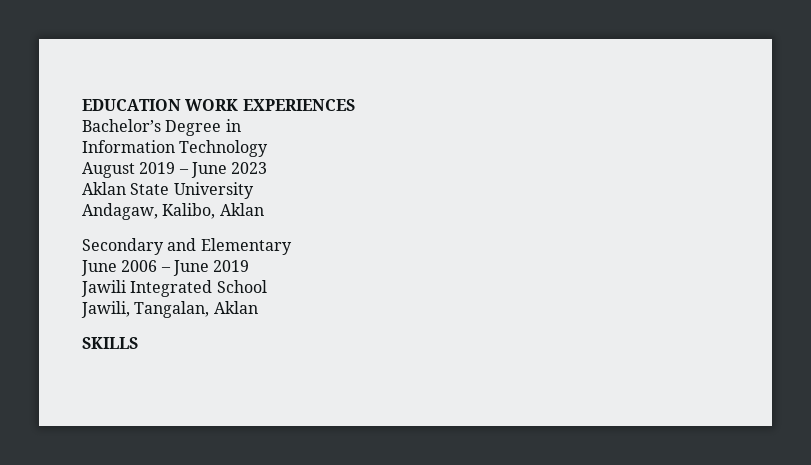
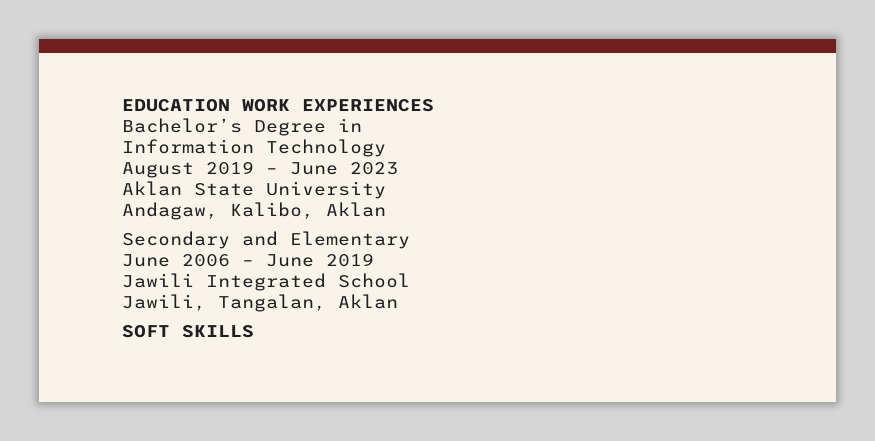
(258, 307) none -> [122,325,170,338] SOFT

